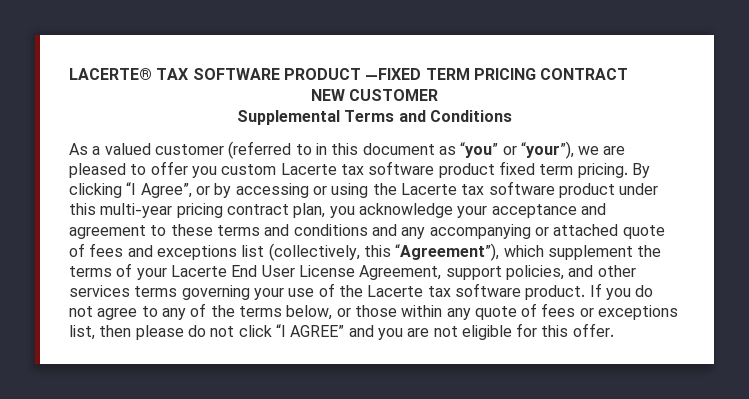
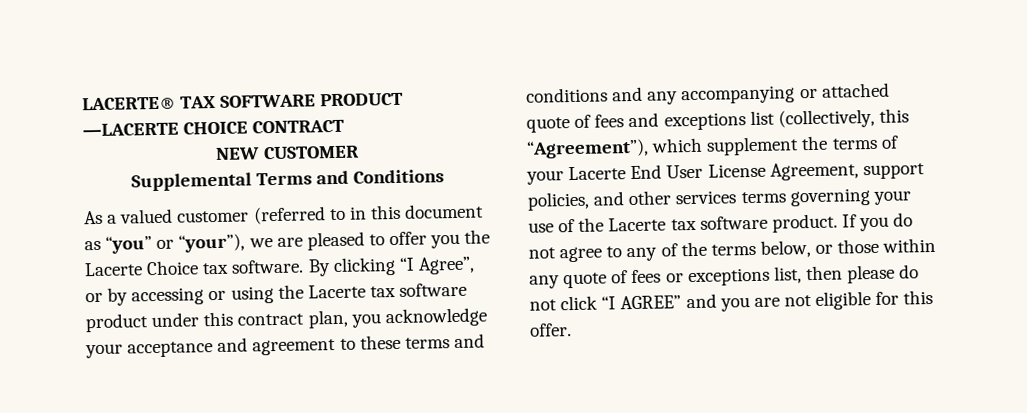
[365,68,536,80] —FIXED TERM PRICING -> [82,121,249,137] —LACERTE CHOICE
[221,161,628,178] custom Lacerte tax software product fixed term pricing. -> [464,229,491,244] [84,259,305,277] the Lacerte Choice tax software.
[100,203,223,218] multi-year pricing -> (234, 319) none

